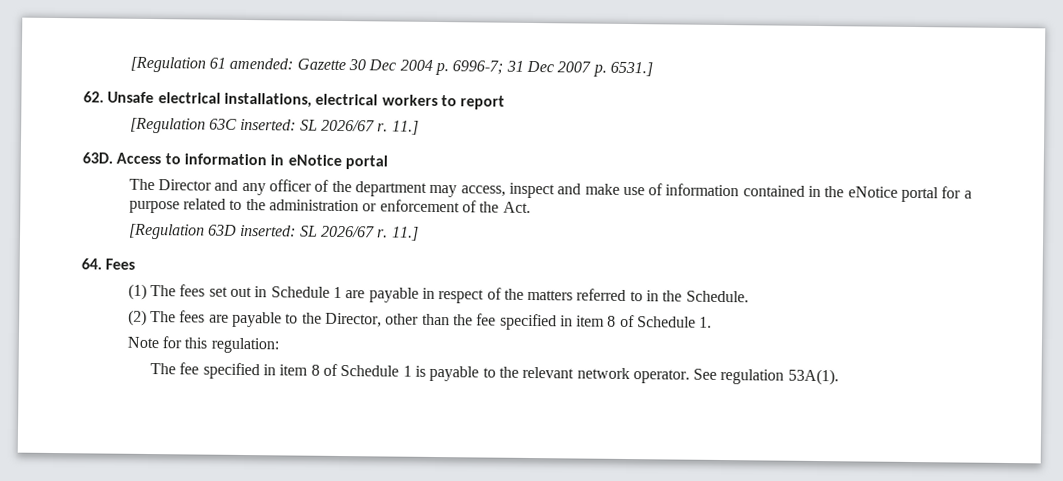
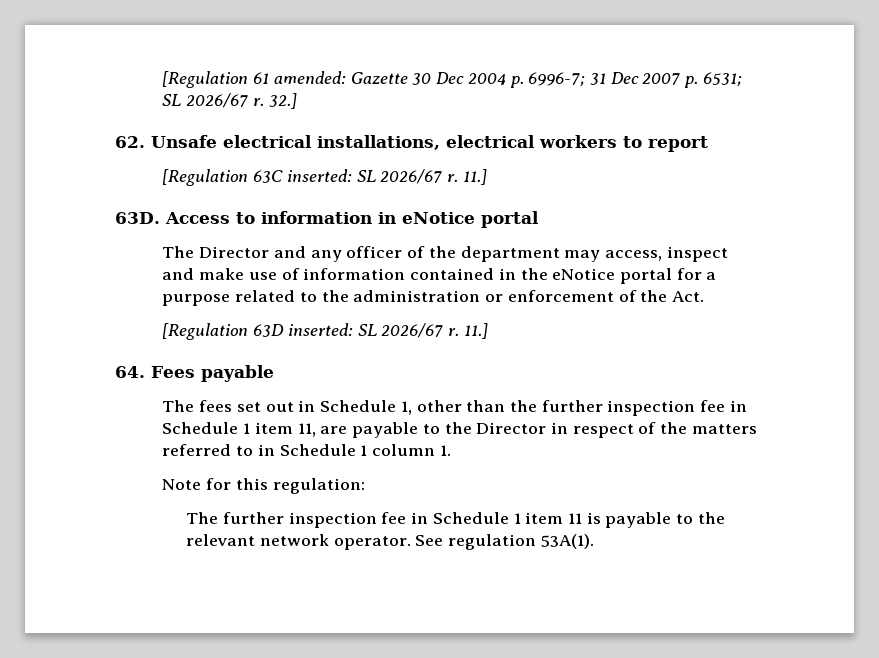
[609,61,653,77] 6531.] -> [702,72,742,87] [162,93,297,109] 6531; SL 2026/67 r. 32.]
[127,283,147,300] // (1) -> [200,365,274,382] payable //
[332,286,419,303] 1 are payable -> [400,400,747,416] [162,422,547,438] 1, other than the further inspection fee in Schedule 1 item 11, are payable to the Director
[662,290,749,303] [127,309,697,331] the Schedule. // (2) The fees are payable to the Director, other than the fee specified in item 8 of Schedule -> [279,444,436,456] Schedule 1 column
[179,362,412,380] fee specified in item 8 of Schedule 1 -> [222,512,582,528] further inspection fee in Schedule 1 item 11

